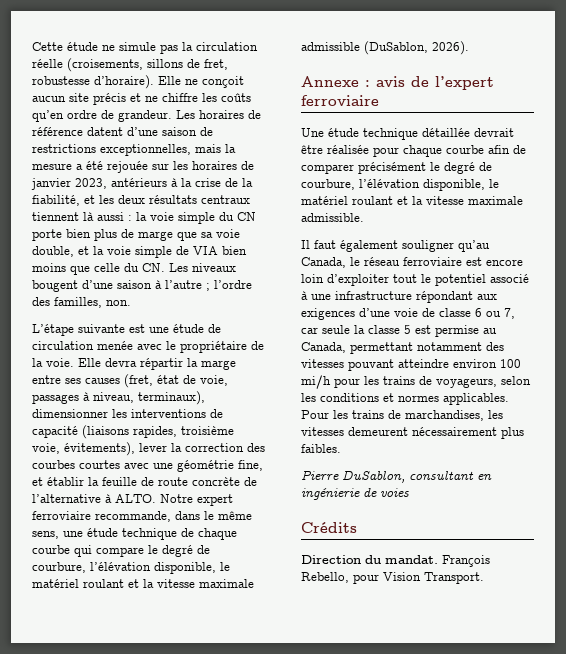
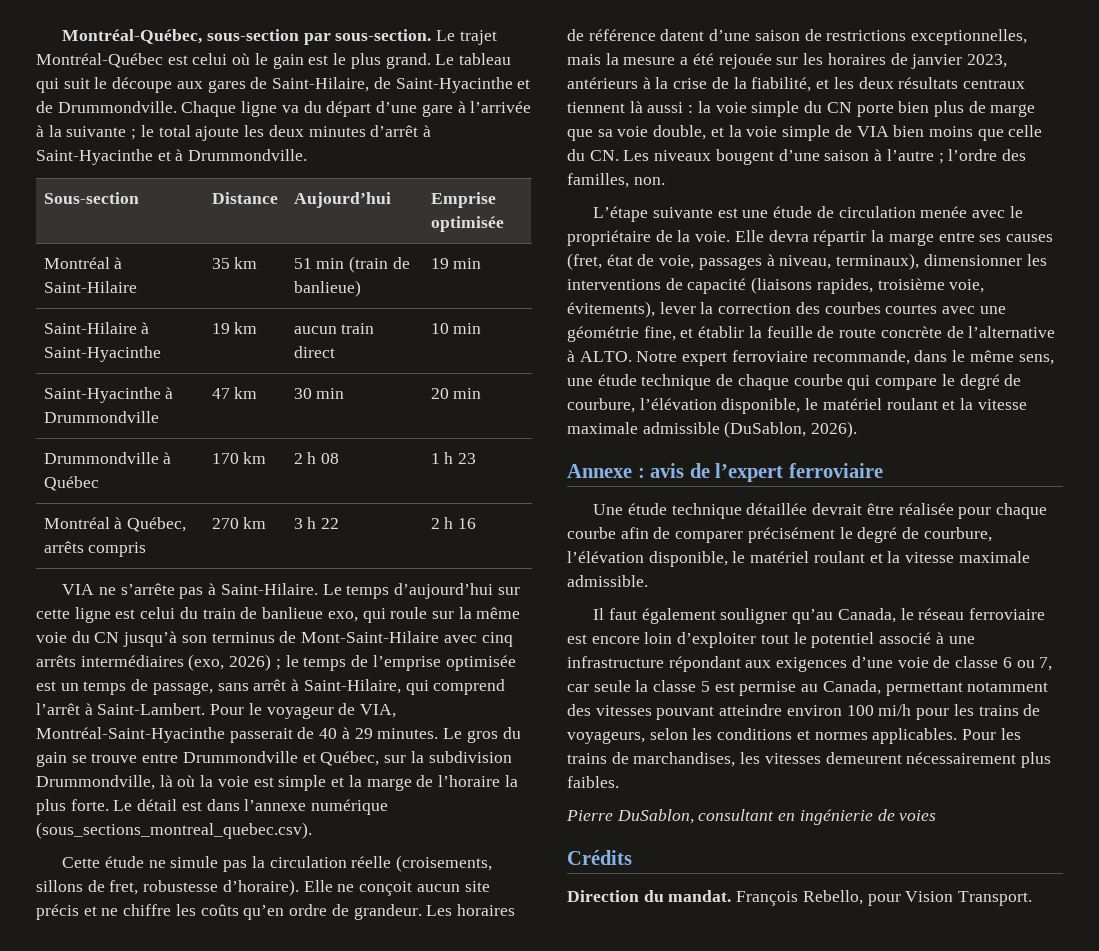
(32, 46) none -> [62,29,497,45] [36,53,511,69] [36,77,531,93] [36,101,532,117] [36,125,431,141] [36,149,308,165] [43,192,139,204] [211,192,278,204] [293,192,391,208] [430,192,496,208] [430,216,504,232] [43,257,123,269] [43,281,137,293] [211,257,258,269] [293,256,410,273] [293,280,361,297] [430,258,482,269] [43,322,150,334] [43,346,161,362] [211,322,258,334] [293,323,375,334] [293,346,335,358] [430,323,482,334] [43,387,174,403] [43,411,159,423] [211,387,258,399] [293,388,345,399] [430,388,482,399] [43,452,172,464] [43,476,99,491] [211,452,267,464] [293,452,339,464] [430,452,476,464] [43,517,186,532] [43,541,147,557] [211,517,267,529] [293,517,339,529] [430,517,476,529] [62,583,520,599] [36,607,521,623] [36,631,513,647] [36,654,516,671] [36,679,506,695] [36,703,397,719] [36,727,521,743] [36,751,512,767] [36,775,518,791] [36,799,389,815] [36,822,312,839] Montréal-Québec, sous-section par sous-section. Le trajet Montréal-Québec est celui où le gain est le plus grand. Le tableau qui suit le découpe aux gares de Saint-Hilaire, de Saint-Hyacinthe et de Drummondville. Chaque ligne va du départ d’une gare à l’arrivée à la suivante ; le total ajoute les deux minutes d’arrêt à Saint-Hyacinthe et à Drummondville. // Sous-section | Distance | Aujourd’hui | Emprise optimisée // Montréal à Saint-Hilaire | 35 km | 51 min (train de banlieue) | 19 min // Saint-Hilaire à Saint-Hyacinthe | 19 km | aucun train direct | 10 min // Saint-Hyacinthe à Drummondville | 47 km | 30 min | 20 min // Drummondville à Québec | 170 km | 2 h 08 | 1 h 23 // Montréal à Québec, arrêts compris | 270 km | 3 h 22 | 2 h 16 // VIA ne s’arrête pas à Saint-Hilaire. Le temps d’aujourd’hui sur cette ligne est celui du train de banlieue exo, qui roule sur la même voie du CN jusqu’à son terminus de Mont-Saint-Hilaire avec cinq arrêts intermédiaires (exo, 2026) ; le temps de l’emprise optimisée est un temps de passage, sans arrêt à Saint-Hilaire, qui comprend l’arrêt à Saint-Lambert. Pour le voyageur de VIA, Montréal-Saint-Hyacinthe passerait de 40 à 29 minutes. Le gros du gain se trouve entre Drummondville et Québec, sur la subdivision Drummondville, là où la voie est simple et la marge de l’horaire la plus forte. Le détail est dans l’annexe numérique (sous_sections_montreal_quebec.csv). //

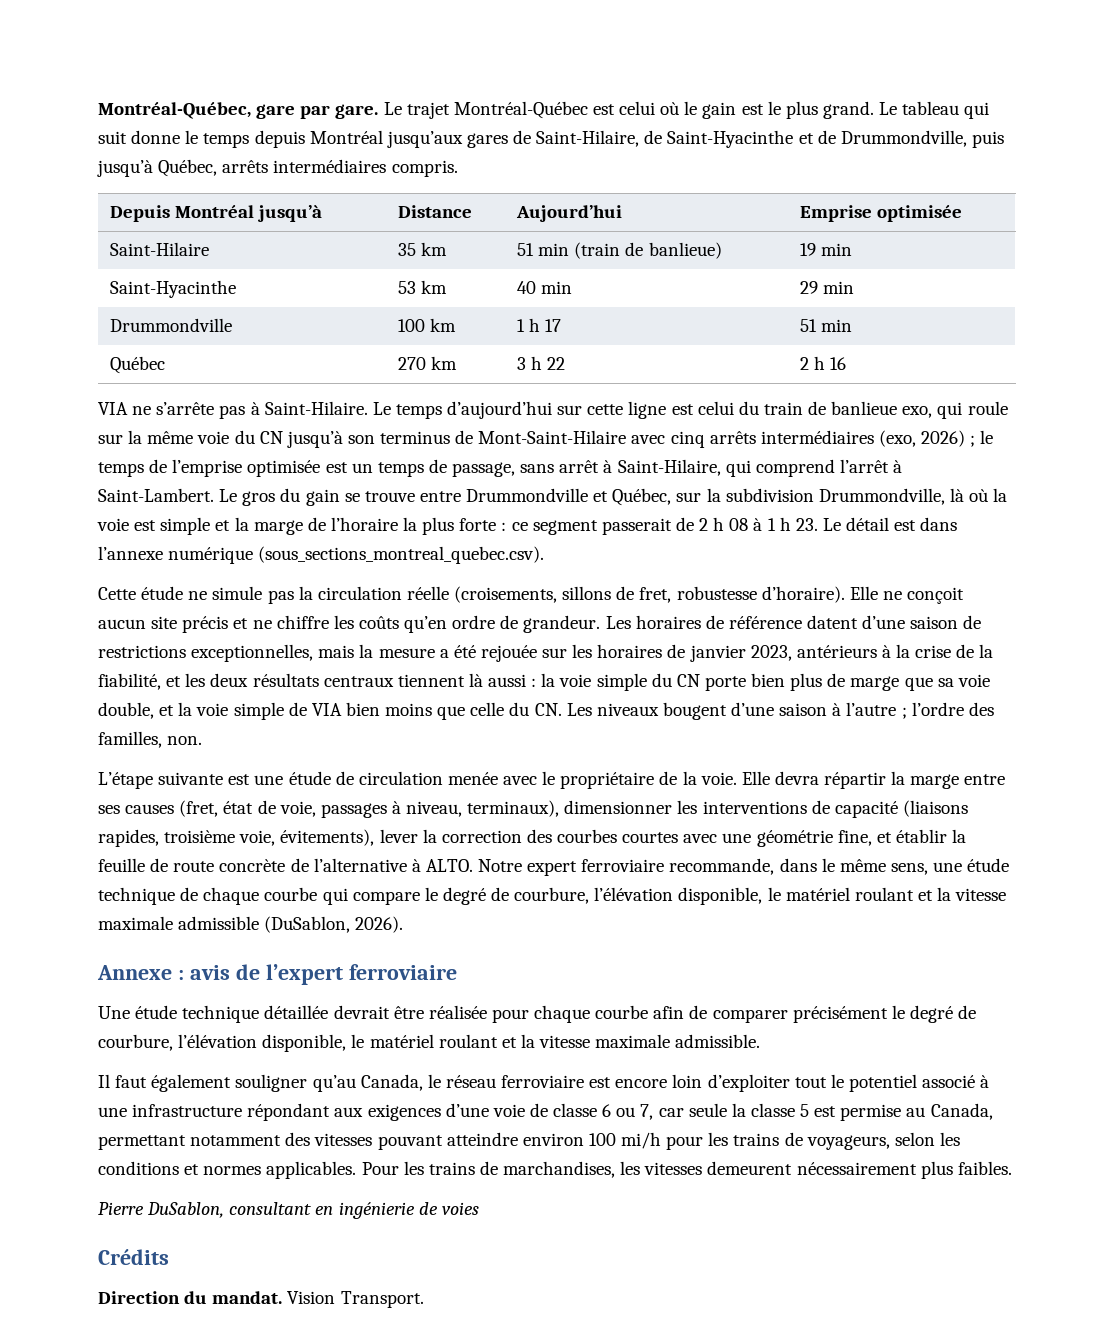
[206,29,432,45] sous-section par sous-section. -> [256,104,379,119] gare par gare.
[94,77,203,93] le découpe aux -> [131,130,463,148] donne le temps depuis Montréal jusqu’aux
[57,101,532,117] [36,125,431,141] [36,149,308,165] [43,192,139,204] Drummondville. Chaque ligne va du départ d’une gare à l’arrivée à la suivante ; le total ajoute les deux minutes d’arrêt à Saint-Hyacinthe et à Drummondville. // Sous-section -> [840,130,1004,148] [97,159,458,177] [110,205,323,222] Drummondville, puis jusqu’à Québec, arrêts intermédiaires compris. // Depuis Montréal jusqu’à
[43,257,123,269] Montréal à -> (963, 213) none
[43,322,150,334] Saint-Hilaire à -> (853, 249) none
[211,322,258,334] [293,323,375,334] [293,346,335,358] [430,323,482,334] [43,387,174,403] [43,411,159,423] [211,387,258,399] [293,388,312,399] 19 km | aucun train direct | 10 min // Saint-Hyacinthe à Drummondville | 47 km | 30 -> [398,280,448,294] [517,281,537,294] 53 km | 40
[430,388,449,399] 20 -> [800,281,819,294] 29
[163,452,172,464] [43,476,99,491] [211,452,267,464] [293,452,339,464] [430,452,476,464] [43,517,186,532] [43,541,147,557] à Québec | 170 km | 2 h 08 | 1 h 23 // Montréal à Québec, arrêts compris -> [398,318,457,332] [517,318,562,332] [800,319,853,332] [110,356,166,374] | 100 km | 1 h 17 | 51 min // Québec
[210,703,397,719] [36,727,439,743] Pour le voyageur de VIA, Montréal-Saint-Hyacinthe passerait de 40 à 29 minutes. -> (214, 495) none
[70,799,109,811] forte. -> [459,517,818,535] forte : ce segment passerait de 2 h 08 à 1 h 23.
[736,890,901,906] François Rebello, pour -> (283, 1297) none

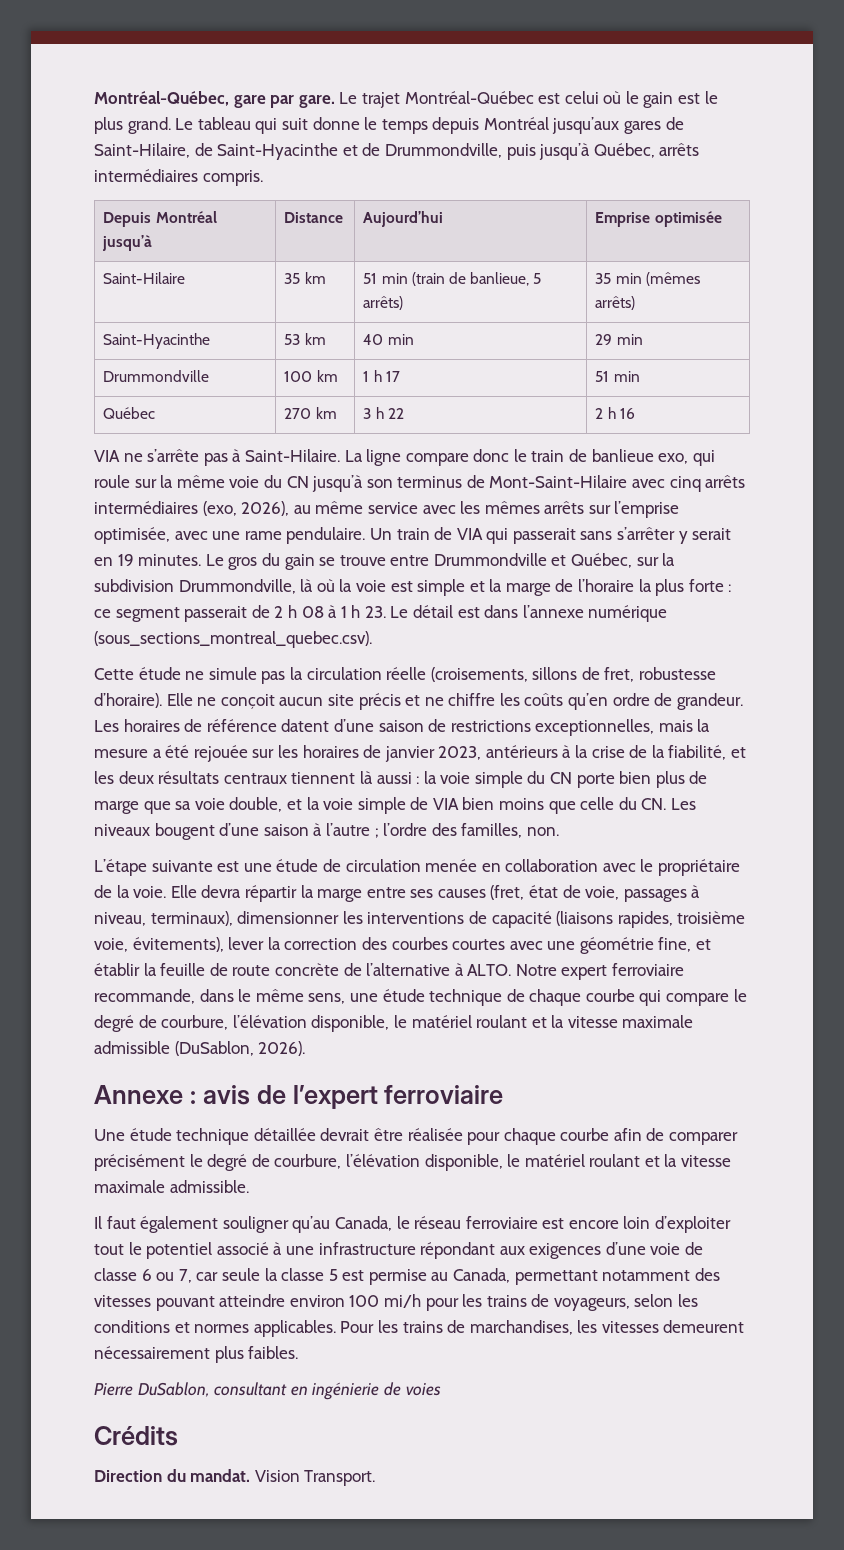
[648,242,722,259] [800,243,853,256] banlieue) | 19 min -> [470,272,542,286] [363,296,404,310] [595,272,700,286] [595,296,636,310] banlieue, 5 arrêts) | 35 min (mêmes arrêts)
[372,401,759,419] Le temps d’aujourd’hui sur cette ligne est celui du -> [344,449,527,466] La ligne compare donc le
[921,430,994,447] [98,459,903,477] [98,488,214,502] 2026) ; le temps de l’emprise optimisée est un temps de passage, sans arrêt à Saint-Hilaire, qui comprend l’arrêt à Saint-Lambert. -> [241,501,680,518] [94,527,732,544] [94,554,202,566] 2026), au même service avec les mêmes arrêts sur l’emprise optimisée, avec une rame pendulaire. Un train de VIA qui passerait sans s’arrêter y serait en 19 minutes.
(498, 778) none -> [481,859,599,872] en collaboration

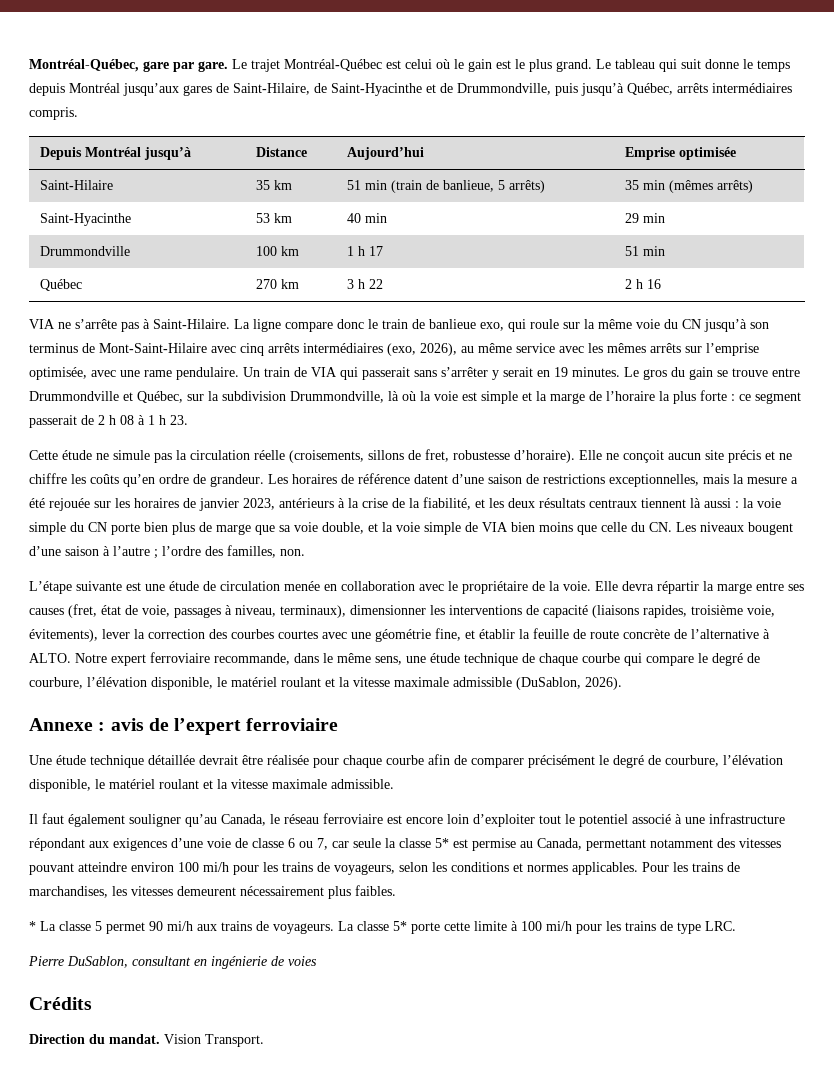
[390,605,668,622] [94,631,372,648] Le détail est dans l’annexe numérique (sous_sections_montreal_quebec.csv). -> (188, 420) none
[328,1269,338,1281] 5 -> [435,838,449,848] 5*
(299, 1352) none -> [29,921,736,934] // * La classe 5 permet 90 mi/h aux trains de voyageurs. La classe 5* porte cette limite à 100 mi/h pour les trains de type LRC.

